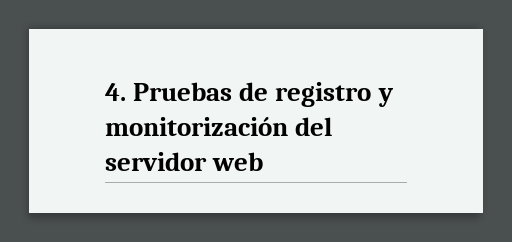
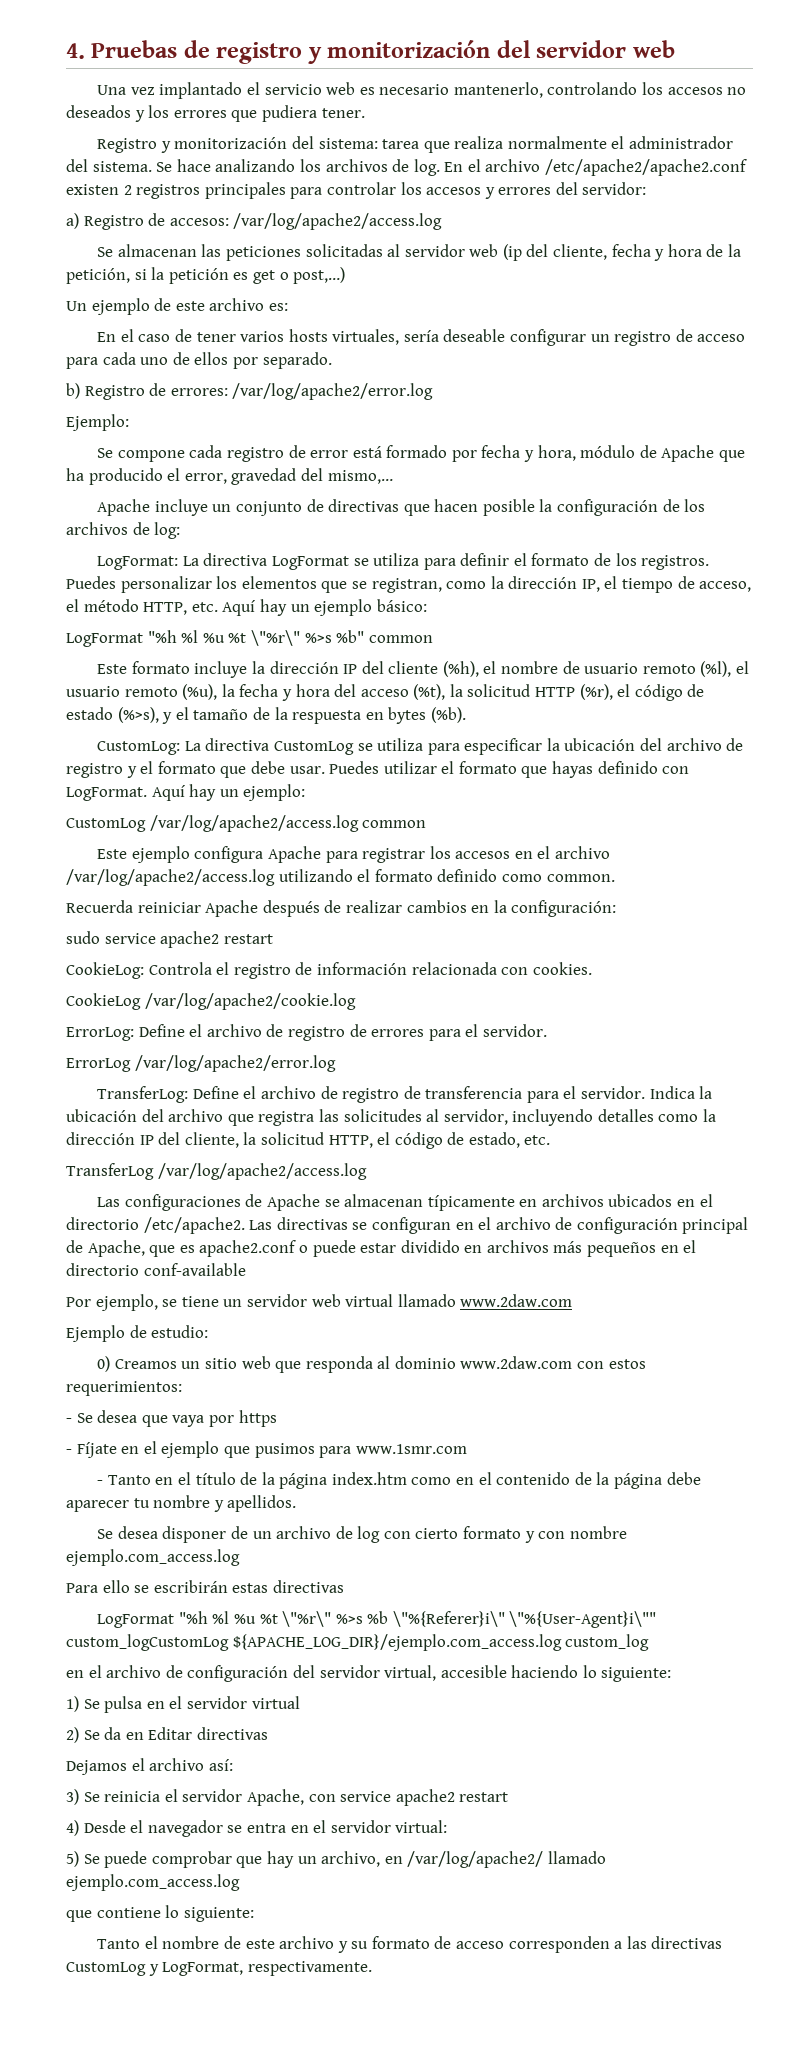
(264, 161) none -> [97,82,747,99] [66,105,365,122] [97,136,734,153] [66,159,748,176] [66,182,647,199] [66,213,443,230] [97,244,742,261] [66,267,346,284] [66,298,288,315] [97,329,746,346] [66,352,332,369] [66,383,434,400] [66,414,129,431] [97,445,746,462] [66,468,393,485] [97,499,706,516] [66,522,181,539] [97,553,710,570] [66,576,752,593] [66,599,427,616] [66,630,433,647] [97,661,750,678] [66,684,705,701] [66,707,466,724] [97,738,744,755] [66,761,690,778] [66,784,306,801] [66,815,427,832] [97,846,611,863] [66,869,615,886] [66,900,617,917] [66,931,273,948] [66,962,592,979] [66,993,356,1010] [66,1024,547,1041] [66,1055,336,1072] [97,1086,713,1103] [66,1109,717,1126] [66,1132,551,1149] [66,1163,367,1180] [97,1194,713,1211] [66,1217,749,1234] [66,1240,697,1257] [66,1263,246,1276] [66,1294,573,1311] [66,1325,209,1342] [97,1356,646,1373] [66,1381,182,1396] [66,1410,277,1427] [66,1441,467,1458] [97,1472,701,1489] [66,1495,297,1512] [97,1526,627,1543] [66,1549,240,1566] [66,1580,344,1593] [97,1611,657,1628] [66,1634,650,1651] [66,1665,672,1682] [66,1696,300,1713] [66,1727,268,1743] [66,1758,233,1775] [66,1789,509,1806] [66,1820,448,1837] [66,1851,606,1868] [66,1874,240,1891] [66,1905,254,1922] [97,1936,723,1953] [66,1961,372,1976] // Una vez implantado el servicio web es necesario mantenerlo, controlando los accesos no deseados y los errores que pudiera tener. // Registro y monitorización del sistema: tarea que realiza normalmente el administrador del sistema. Se hace analizando los archivos de log. En el archivo /etc/apache2/apache2.conf existen 2 registros principales para controlar los accesos y errores del servidor: // a) Registro de accesos: /var/log/apache2/access.log // Se almacenan las peticiones solicitadas al servidor web (ip del cliente, fecha y hora de la petición, si la petición es get o post,…) // Un ejemplo de este archivo es: // En el caso de tener varios hosts virtuales, sería deseable configurar un registro de acceso para cada uno de ellos por separado. // b) Registro de errores: /var/log/apache2/error.log // Ejemplo: // Se compone cada registro de error está formado por fecha y hora, módulo de Apache que ha producido el error, gravedad del mismo,… // Apache incluye un conjunto de directivas que hacen posible la configuración de los archivos de log: // LogFormat: La directiva LogFormat se utiliza para definir el formato de los registros. Puedes personalizar los elementos que se registran, como la dirección IP, el tiempo de acceso, el método HTTP, etc. Aquí hay un ejemplo básico: // LogFormat "%h %l %u %t \"%r\" %>s %b" common // Este formato incluye la dirección IP del cliente (%h), el nombre de usuario remoto (%l), el usuario remoto (%u), la fecha y hora del acceso (%t), la solicitud HTTP (%r), el código de estado (%>s), y el tamaño de la respuesta en bytes (%b). // CustomLog: La directiva CustomLog se utiliza para especificar la ubicación del archivo de registro y el formato que debe usar. Puedes utilizar el formato que hayas definido con LogFormat. Aquí hay un ejemplo: // CustomLog /var/log/apache2/access.log common // Este ejemplo configura Apache para registrar los accesos en el archivo /var/log/apache2/access.log utilizando el formato definido como common. // Recuerda reiniciar Apache después de realizar cambios en la configuración: // sudo service apache2 restart // CookieLog: Controla el registro de información relacionada con cookies. // CookieLog /var/log/apache2/cookie.log // ErrorLog: Define el archivo de registro de errores para el servidor. // ErrorLog /var/log/apache2/error.log // TransferLog: Define el archivo de registro de transferencia para el servidor. Indica la ubicación del archivo que registra las solicitudes al servidor, incluyendo detalles como la dirección IP del cliente, la solicitud HTTP, el código de estado, etc. // TransferLog /var/log/apache2/access.log // Las configuraciones de Apache se almacenan típicamente en archivos ubicados en el directorio /etc/apache2. Las directivas se configuran en el archivo de configuración principal de Apache, que es apache2.conf o puede estar dividido en archivos más pequeños en el directorio conf-available // Por ejemplo, se tiene un servidor web virtual llamado www.2daw.com // Ejemplo de estudio: // 0) Creamos un sitio web que responda al dominio www.2daw.com con estos requerimientos: // - Se desea que vaya por https // - Fíjate en el ejemplo que pusimos para www.1smr.com // - Tanto en el título de la página index.htm como en el contenido de la página debe aparecer tu nombre y apellidos. // Se desea disponer de un archivo de log con cierto formato y con nombre ejemplo.com_access.log // Para ello se escribirán estas directivas // LogFormat "%h %l %u %t \"%r\" %>s %b \"%{Referer}i\" \"%{User-Agent}i\"" custom_logCustomLog ${APACHE_LOG_DIR}/ejemplo.com_access.log custom_log // en el archivo de configuración del servidor virtual, accesible haciendo lo siguiente: // 1) Se pulsa en el servidor virtual // 2) Se da en Editar directivas // Dejamos el archivo así: // 3) Se reinicia el servidor Apache, con service apache2 restart // 4) Desde el navegador se entra en el servidor virtual: // 5) Se puede comprobar que hay un archivo, en /var/log/apache2/ llamado ejemplo.com_access.log // que contiene lo siguiente: // Tanto el nombre de este archivo y su formato de acceso corresponden a las directivas CustomLog y LogFormat, respectivamente.

